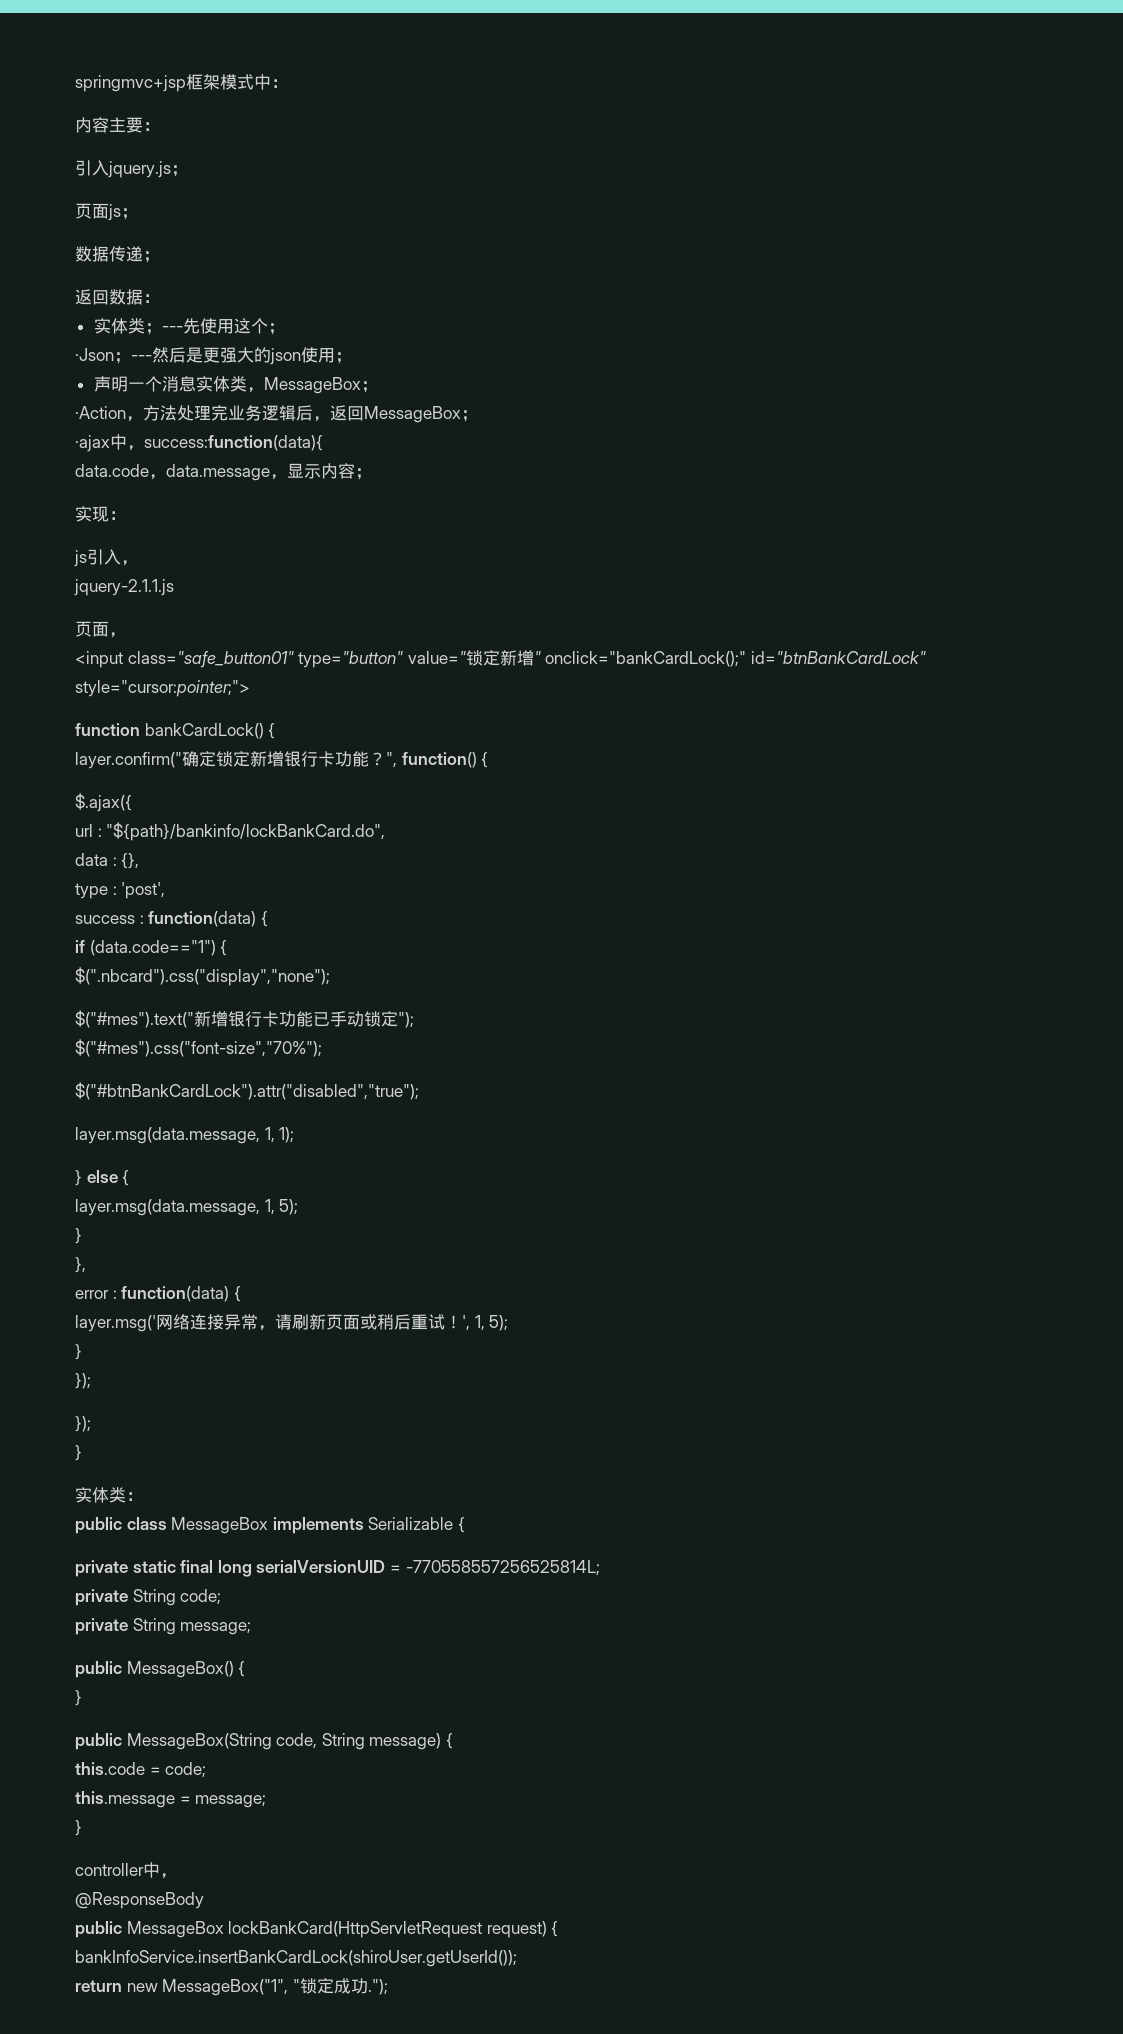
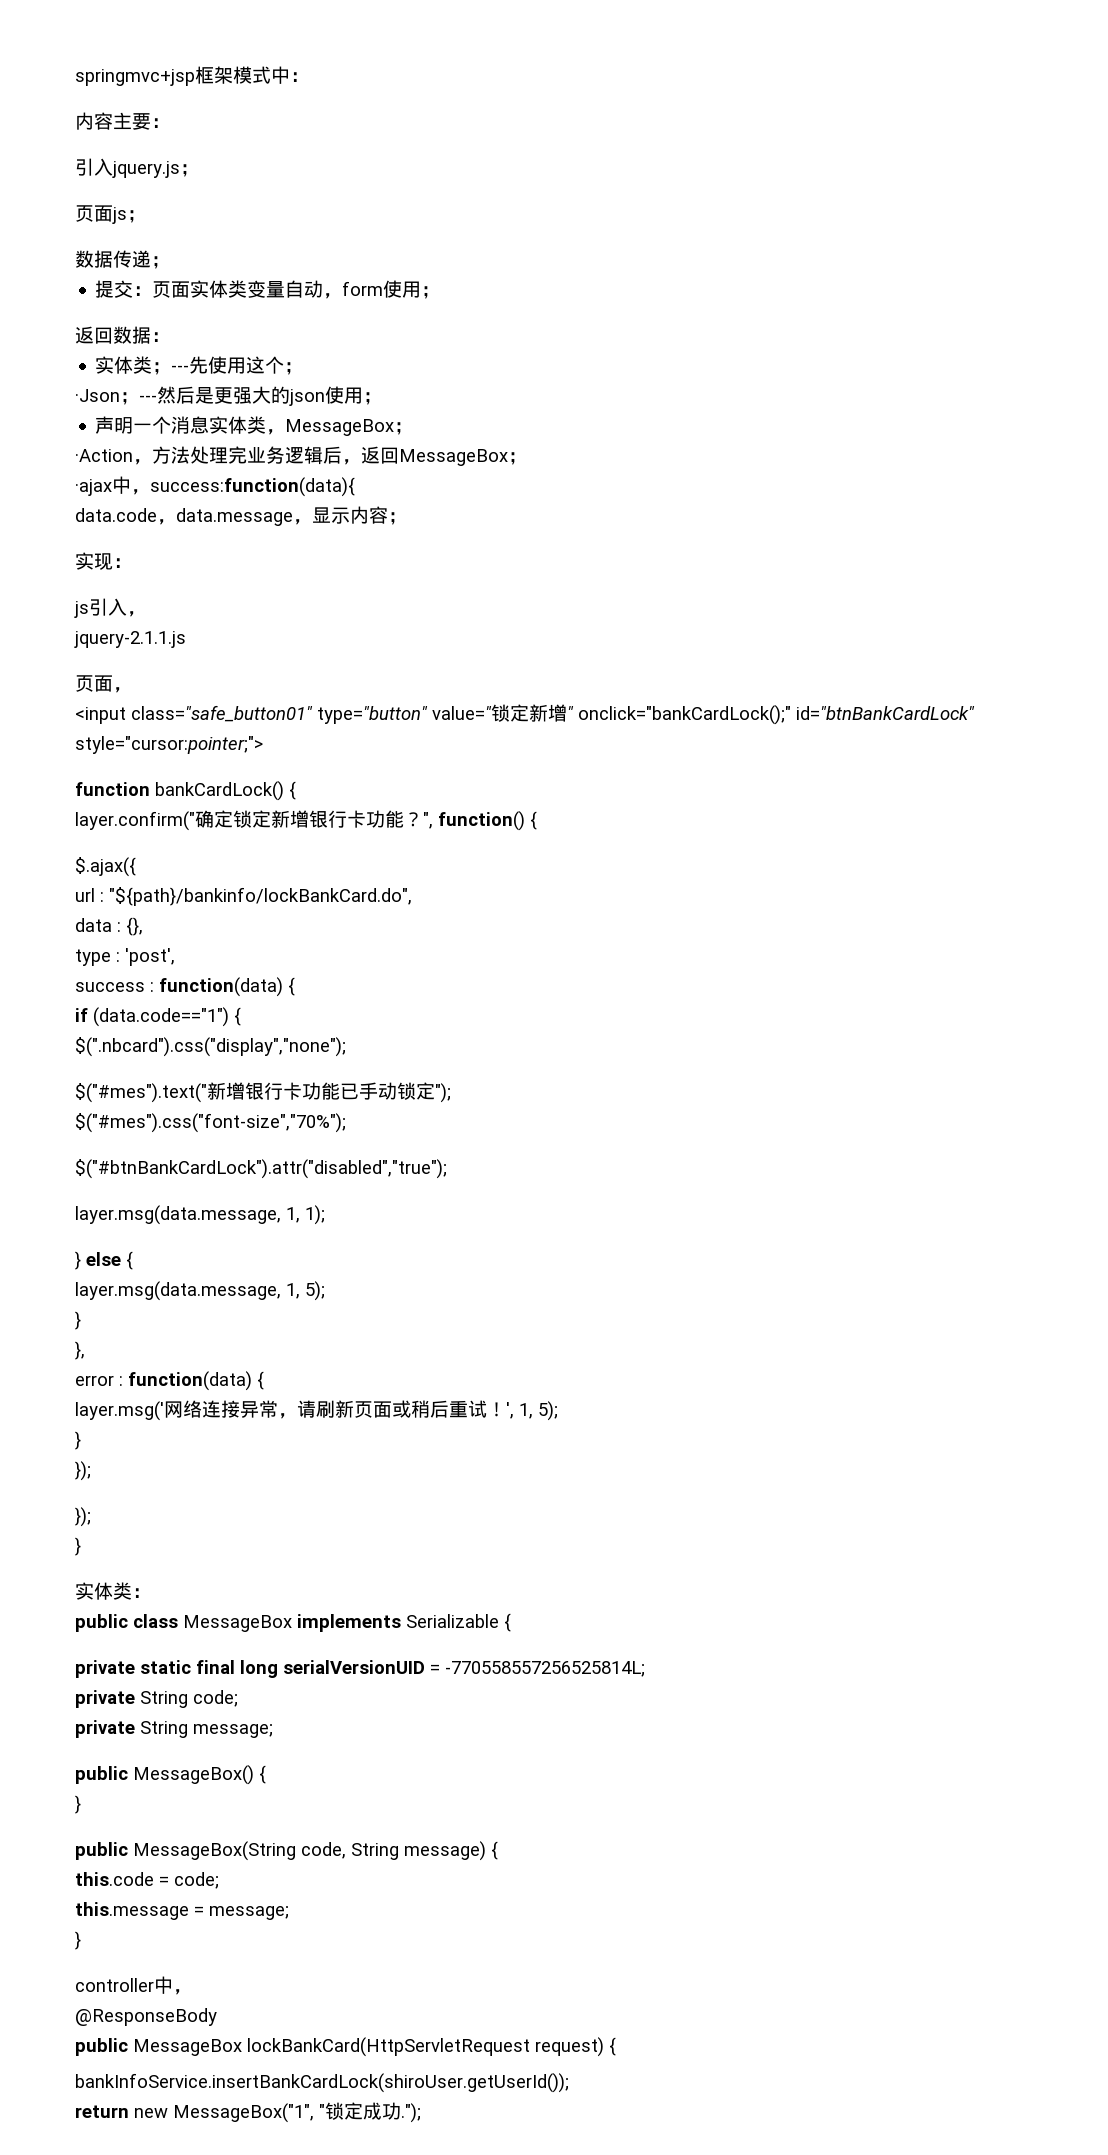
(160, 257) none -> [95,280,441,299] // 提交：页面实体类变量自动，form使用；

